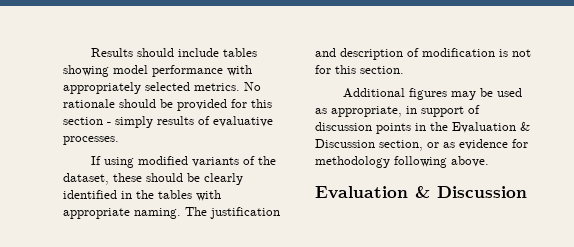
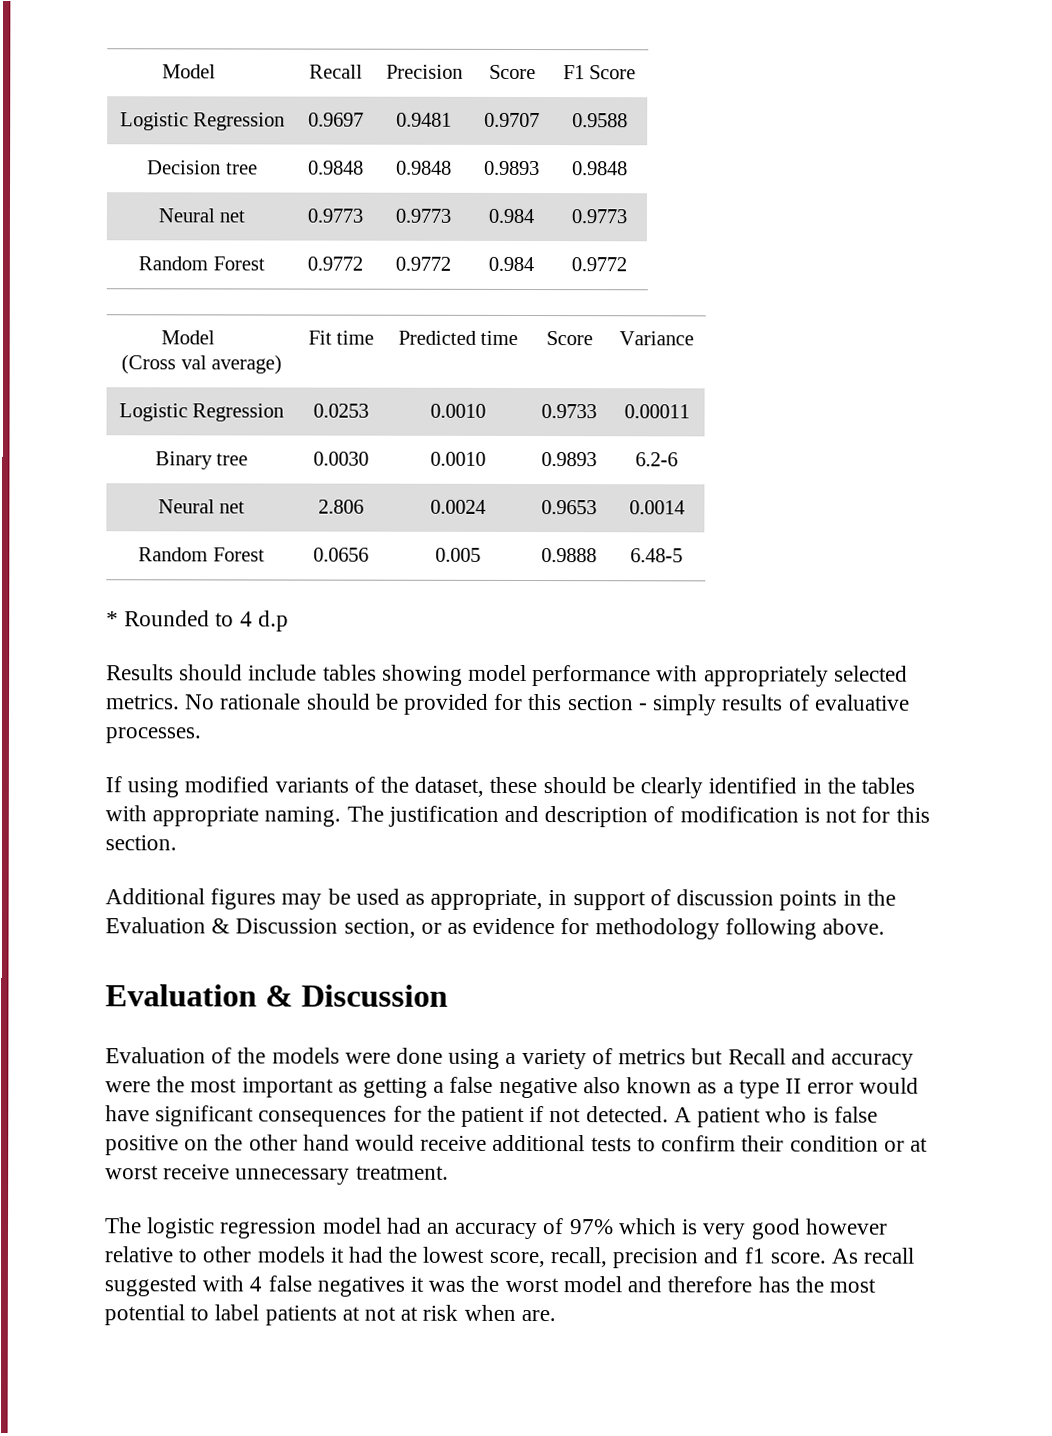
(91, 52) none -> [161,64,216,79] [309,64,363,79] [385,64,463,79] [488,64,536,80] [562,65,637,80] [119,112,286,131] [308,112,364,127] [396,112,452,127] [484,112,540,128] [571,113,628,128] [147,160,258,175] [308,160,364,175] [396,160,452,175] [484,160,540,176] [571,161,628,176] [157,208,246,223] [307,208,363,223] [395,208,451,223] [488,208,534,224] [570,209,627,224] [138,256,265,271] [307,256,363,271] [395,256,451,271] [488,256,534,272] [570,257,627,272] [160,330,215,345] [120,354,283,375] [307,330,375,345] [397,330,519,345] [545,331,593,346] [619,331,694,346] [118,403,285,422] [313,403,369,418] [430,403,486,418] [541,404,597,419] [623,404,690,419] [154,451,249,470] [313,451,369,466] [430,451,486,466] [541,452,597,467] [635,452,678,467] [157,499,246,514] [318,499,364,514] [430,499,486,514] [541,500,597,515] [628,500,685,515] [138,547,265,562] [313,547,369,562] [435,547,481,562] [541,548,597,563] [630,548,683,563] [106,610,289,632] Model | Recall | Precision | Score | F1 Score // Logistic Regression | 0.9697 | 0.9481 | 0.9707 | 0.9588 // Decision tree | 0.9848 | 0.9848 | 0.9893 | 0.9848 // Neural net | 0.9773 | 0.9773 | 0.984 | 0.9773 // Random Forest | 0.9772 | 0.9772 | 0.984 | 0.9772 // Model // (Cross val average) | Fit time | Predicted time | Score | Variance // Logistic Regression | 0.0253 | 0.0010 | 0.9733 | 0.00011 // Binary tree | 0.0030 | 0.0010 | 0.9893 | 6.2-6 // Neural net | 2.806 | 0.0024 | 0.9653 | 0.0014 // Random Forest | 0.0656 | 0.005 | 0.9888 | 6.48-5 // * Rounded to 4 d.p //
(527, 192) none -> [105,1047,914,1070] [105,1076,920,1099] [105,1105,878,1128] [105,1134,928,1156] [105,1164,449,1185] [105,1217,888,1240] [104,1246,915,1269] [104,1275,876,1297] [104,1304,556,1326] // Evaluation of the models were done using a variety of metrics but Recall and accuracy were the most important as getting a false negative also known as a type II error would have significant consequences for the patient if not detected. A patient who is false positive on the other hand would receive additional tests to confirm their condition or at worst receive unnecessary treatment. // The logistic regression model had an accuracy of 97% which is very good however relative to other models it had the lowest score, recall, precision and f1 score. As recall suggested with 4 false negatives it was the worst model and therefore has the most potential to label patients at not at risk when are.

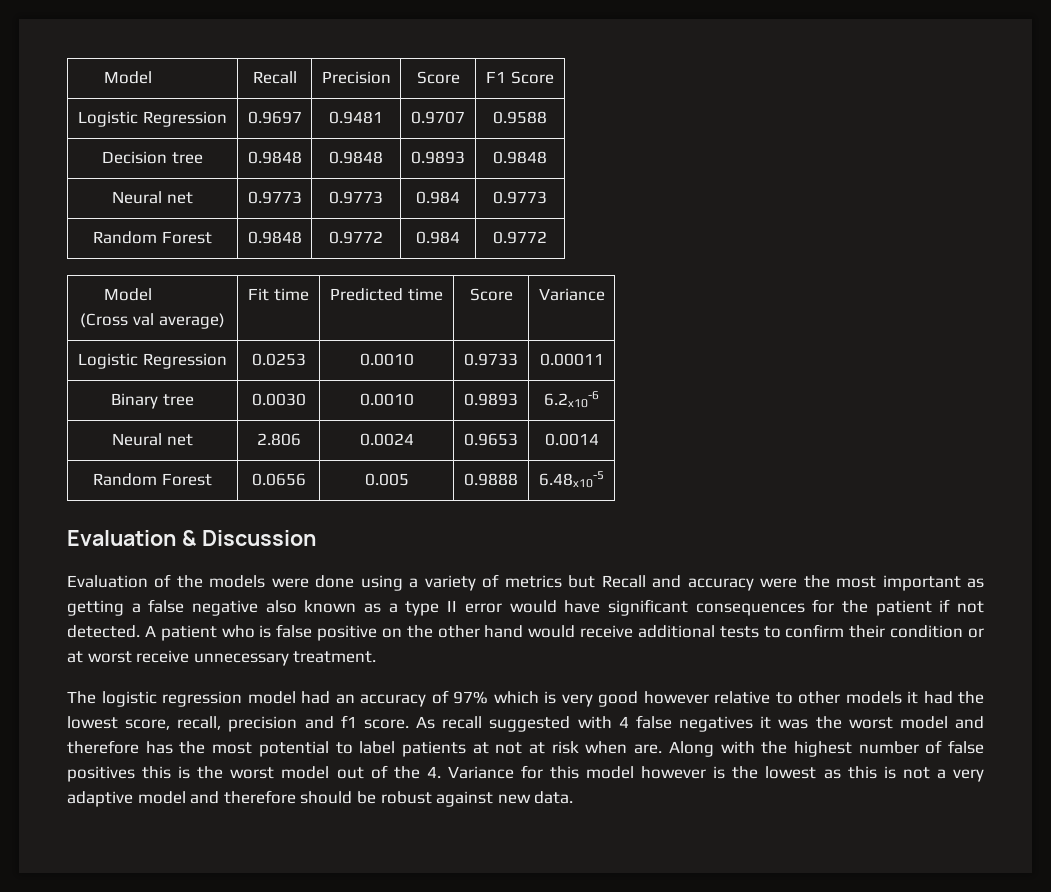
[307,256,363,271] 0.9772 -> [247,231,302,244] 0.9848
[635,452,678,467] 6.2-6 -> [544,391,599,408] 6.2x10-6
[630,548,683,563] [106,610,289,632] [106,664,908,687] [106,693,910,716] [105,727,201,744] [105,776,915,799] [105,805,930,828] [105,835,177,851] [105,888,896,911] [105,917,886,940] 6.48-5 // * Rounded to 4 d.p // Results should include tables showing model performance with appropriately selected metrics. No rationale should be provided for this section - simply results of evaluative processes. // If using modified variants of the dataset, these should be clearly identified in the tables with appropriate naming. The justification and description of modification is not for this section. // Additional figures may be used as appropriate, in support of discussion points in the Evaluation & Discussion section, or as evidence for methodology following above. -> [539,471,604,488] 6.48x10-5
(556, 1315) none -> [668,740,985,757] [67,765,984,782] [67,790,574,807] Along with the highest number of false positives this is the worst model out of the 4. Variance for this model however is the lowest as this is not a very adaptive model and therefore should be robust against new data.

